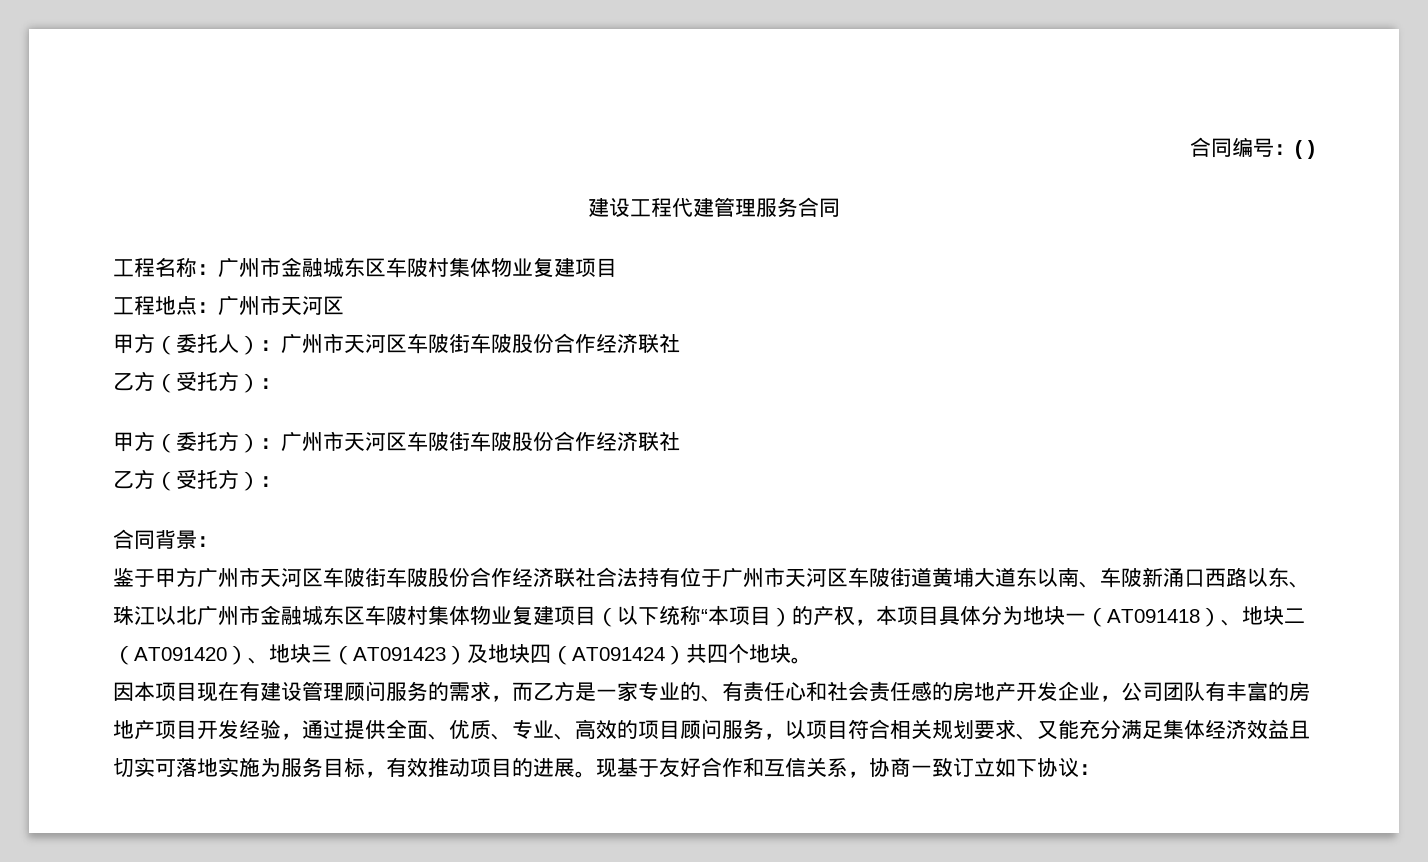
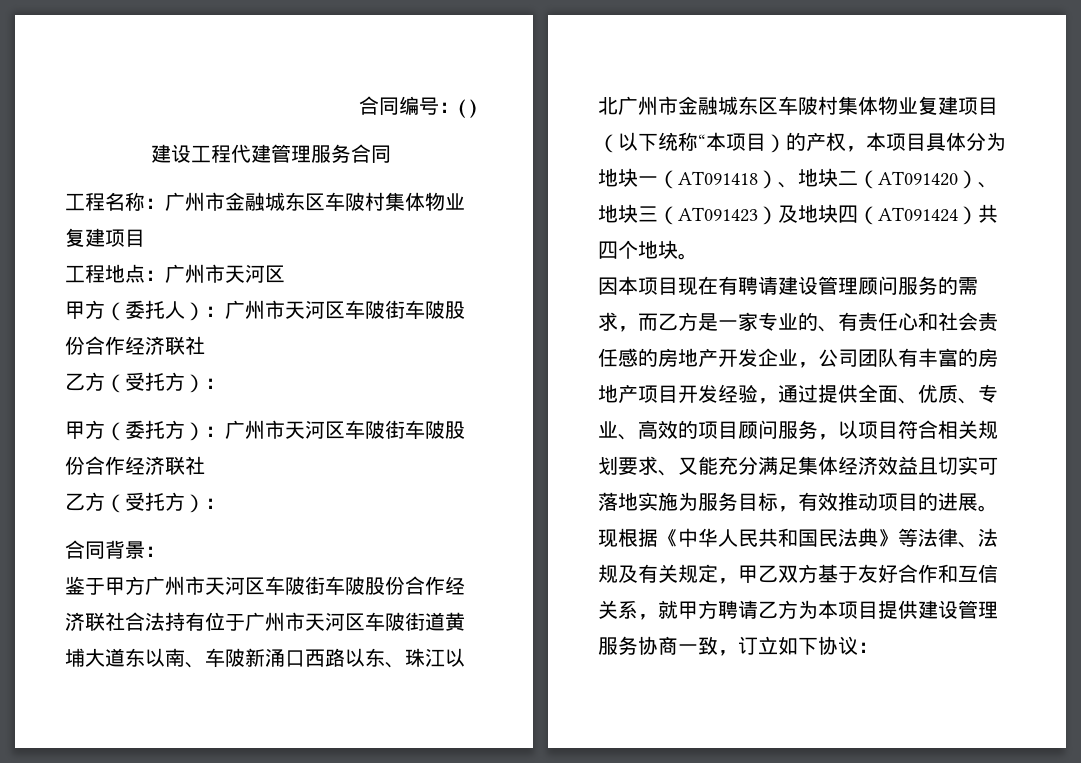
(260, 691) none -> [738,276,778,295] 聘请
(617, 768) none -> [618,528,998,548] [598,564,818,584] 根据《中华人民共和国民法典》等法律、法规及有关规定，甲乙双方
(869, 774) none -> [658,600,998,619] [598,636,638,655] 就甲方聘请乙方为本项目提供建设管理服务
(953, 767) none -> [718,650,738,656] ，

